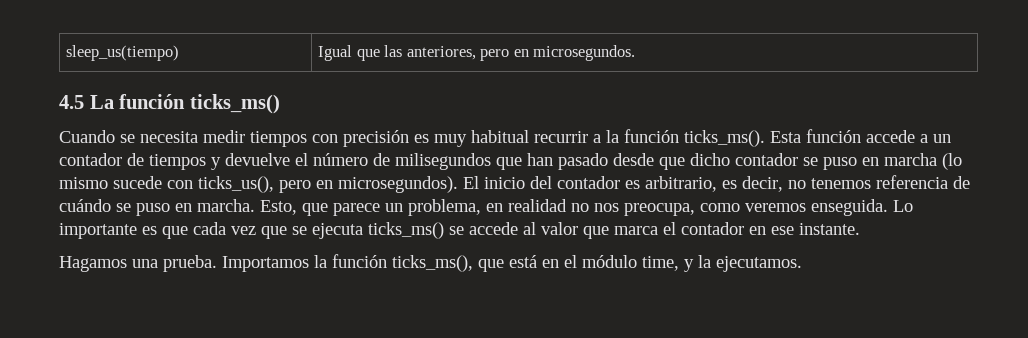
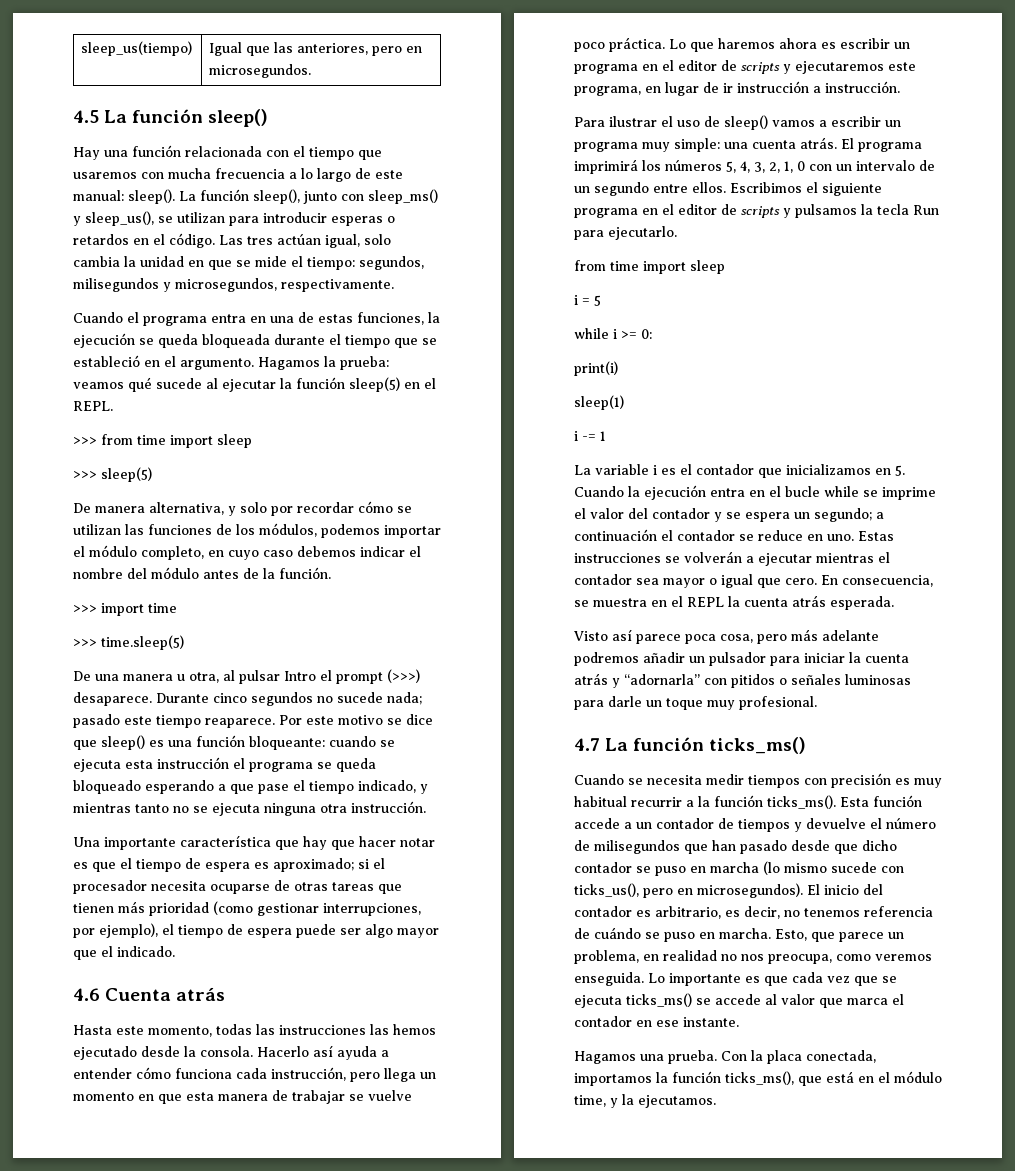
(186, 101) none -> [208,109,269,127] [73,145,382,160] [73,168,403,182] [73,189,438,204] [73,211,395,226] [73,233,391,248] [73,256,424,270] [73,278,394,292] [73,312,440,326] [73,333,437,348] [73,355,389,370] [73,377,436,392] [73,401,113,411] [73,434,252,448] [73,467,152,482] [73,501,412,516] [73,523,441,538] [73,545,421,560] [73,567,331,579] [73,603,177,616] [73,635,184,650] [73,669,420,684] [73,692,422,706] [73,714,433,728] [73,735,395,750] [73,757,376,772] [73,780,428,794] [73,801,426,816] [73,835,435,850] [73,858,385,872] [73,880,402,894] [73,901,421,916] [73,923,439,938] [73,946,175,960] [73,987,226,1001] [73,1024,436,1037] [73,1045,389,1060] [73,1067,436,1082] [73,1090,412,1104] [574,37,910,52] [574,60,916,74] [574,81,900,96] [574,115,901,130] [574,137,922,152] [574,159,935,174] [574,182,882,196] [574,204,939,218] [574,226,677,240] [574,260,725,274] [574,295,601,306] [574,328,652,339] [574,361,618,376] [574,395,624,410] [574,431,606,441] [574,464,905,478] [574,485,936,500] [574,508,884,522] [574,529,894,541] [574,551,890,566] [574,574,933,588] [574,595,894,610] [574,629,879,644] [574,652,909,666] [574,673,911,688] [574,696,817,710] [574,737,705,751] sleep() // Hay una función relacionada con el tiempo que usaremos con mucha frecuencia a lo largo de este manual: sleep(). La función sleep(), junto con sleep_ms() y sleep_us(), se utilizan para introducir esperas o retardos en el código. Las tres actúan igual, solo cambia la unidad en que se mide el tiempo: segundos, milisegundos y microsegundos, respectivamente. // Cuando el programa entra en una de estas funciones, la ejecución se queda bloqueada durante el tiempo que se estableció en el argumento. Hagamos la prueba: veamos qué sucede al ejecutar la función sleep(5) en el REPL. // >>> from time import sleep // >>> sleep(5) // De manera alternativa, y solo por recordar cómo se utilizan las funciones de los módulos, podemos importar el módulo completo, en cuyo caso debemos indicar el nombre del módulo antes de la función. // >>> import time // >>> time.sleep(5) // De una manera u otra, al pulsar Intro el prompt (>>>) desaparece. Durante cinco segundos no sucede nada; pasado este tiempo reaparece. Por este motivo se dice que sleep() es una función bloqueante: cuando se ejecuta esta instrucción el programa se queda bloqueado esperando a que pase el tiempo indicado, y mientras tanto no se ejecuta ninguna otra instrucción. // Una importante característica que hay que hacer notar es que el tiempo de espera es aproximado; si el procesador necesita ocuparse de otras tareas que tienen más prioridad (como gestionar interrupciones, por ejemplo), el tiempo de espera puede ser algo mayor que el indicado. // 4.6 Cuenta atrás // Hasta este momento, todas las instrucciones las hemos ejecutado desde la consola. Hacerlo así ayuda a entender cómo funciona cada instrucción, pero llega un momento en que esta manera de trabajar se vuelve poco práctica. Lo que haremos ahora es escribir un programa en el editor de scripts y ejecutaremos este programa, en lugar de ir instrucción a instrucción. // Para ilustrar el uso de sleep() vamos a escribir un programa muy simple: una cuenta atrás. El programa imprimirá los números 5, 4, 3, 2, 1, 0 con un intervalo de un segundo entre ellos. Escribimos el siguiente programa en el editor de scripts y pulsamos la tecla Run para ejecutarlo. // from time import sleep // i = 5 // while i >= 0: // print(i) // sleep(1) // i -= 1 // La variable i es el contador que inicializamos en 5. Cuando la ejecución entra en el bucle while se imprime el valor del contador y se espera un segundo; a continuación el contador se reduce en uno. Estas instrucciones se volverán a ejecutar mientras el contador sea mayor o igual que cero. En consecuencia, se muestra en el REPL la cuenta atrás esperada. // Visto así parece poca cosa, pero más adelante podremos añadir un pulsador para iniciar la cuenta atrás y “adornarla” con pitidos o señales luminosas para darle un toque muy profesional. // 4.7 La función
[222,256,309,272] Importamos -> [721,1050,876,1064] [574,1073,652,1086] Con la placa conectada, importamos

